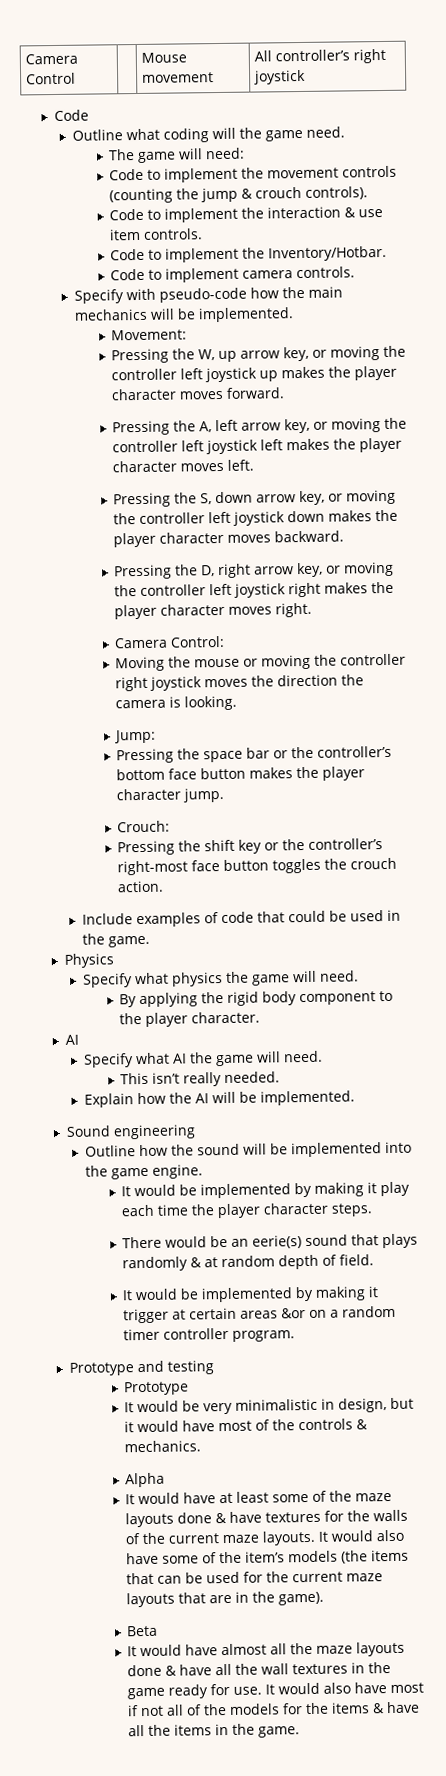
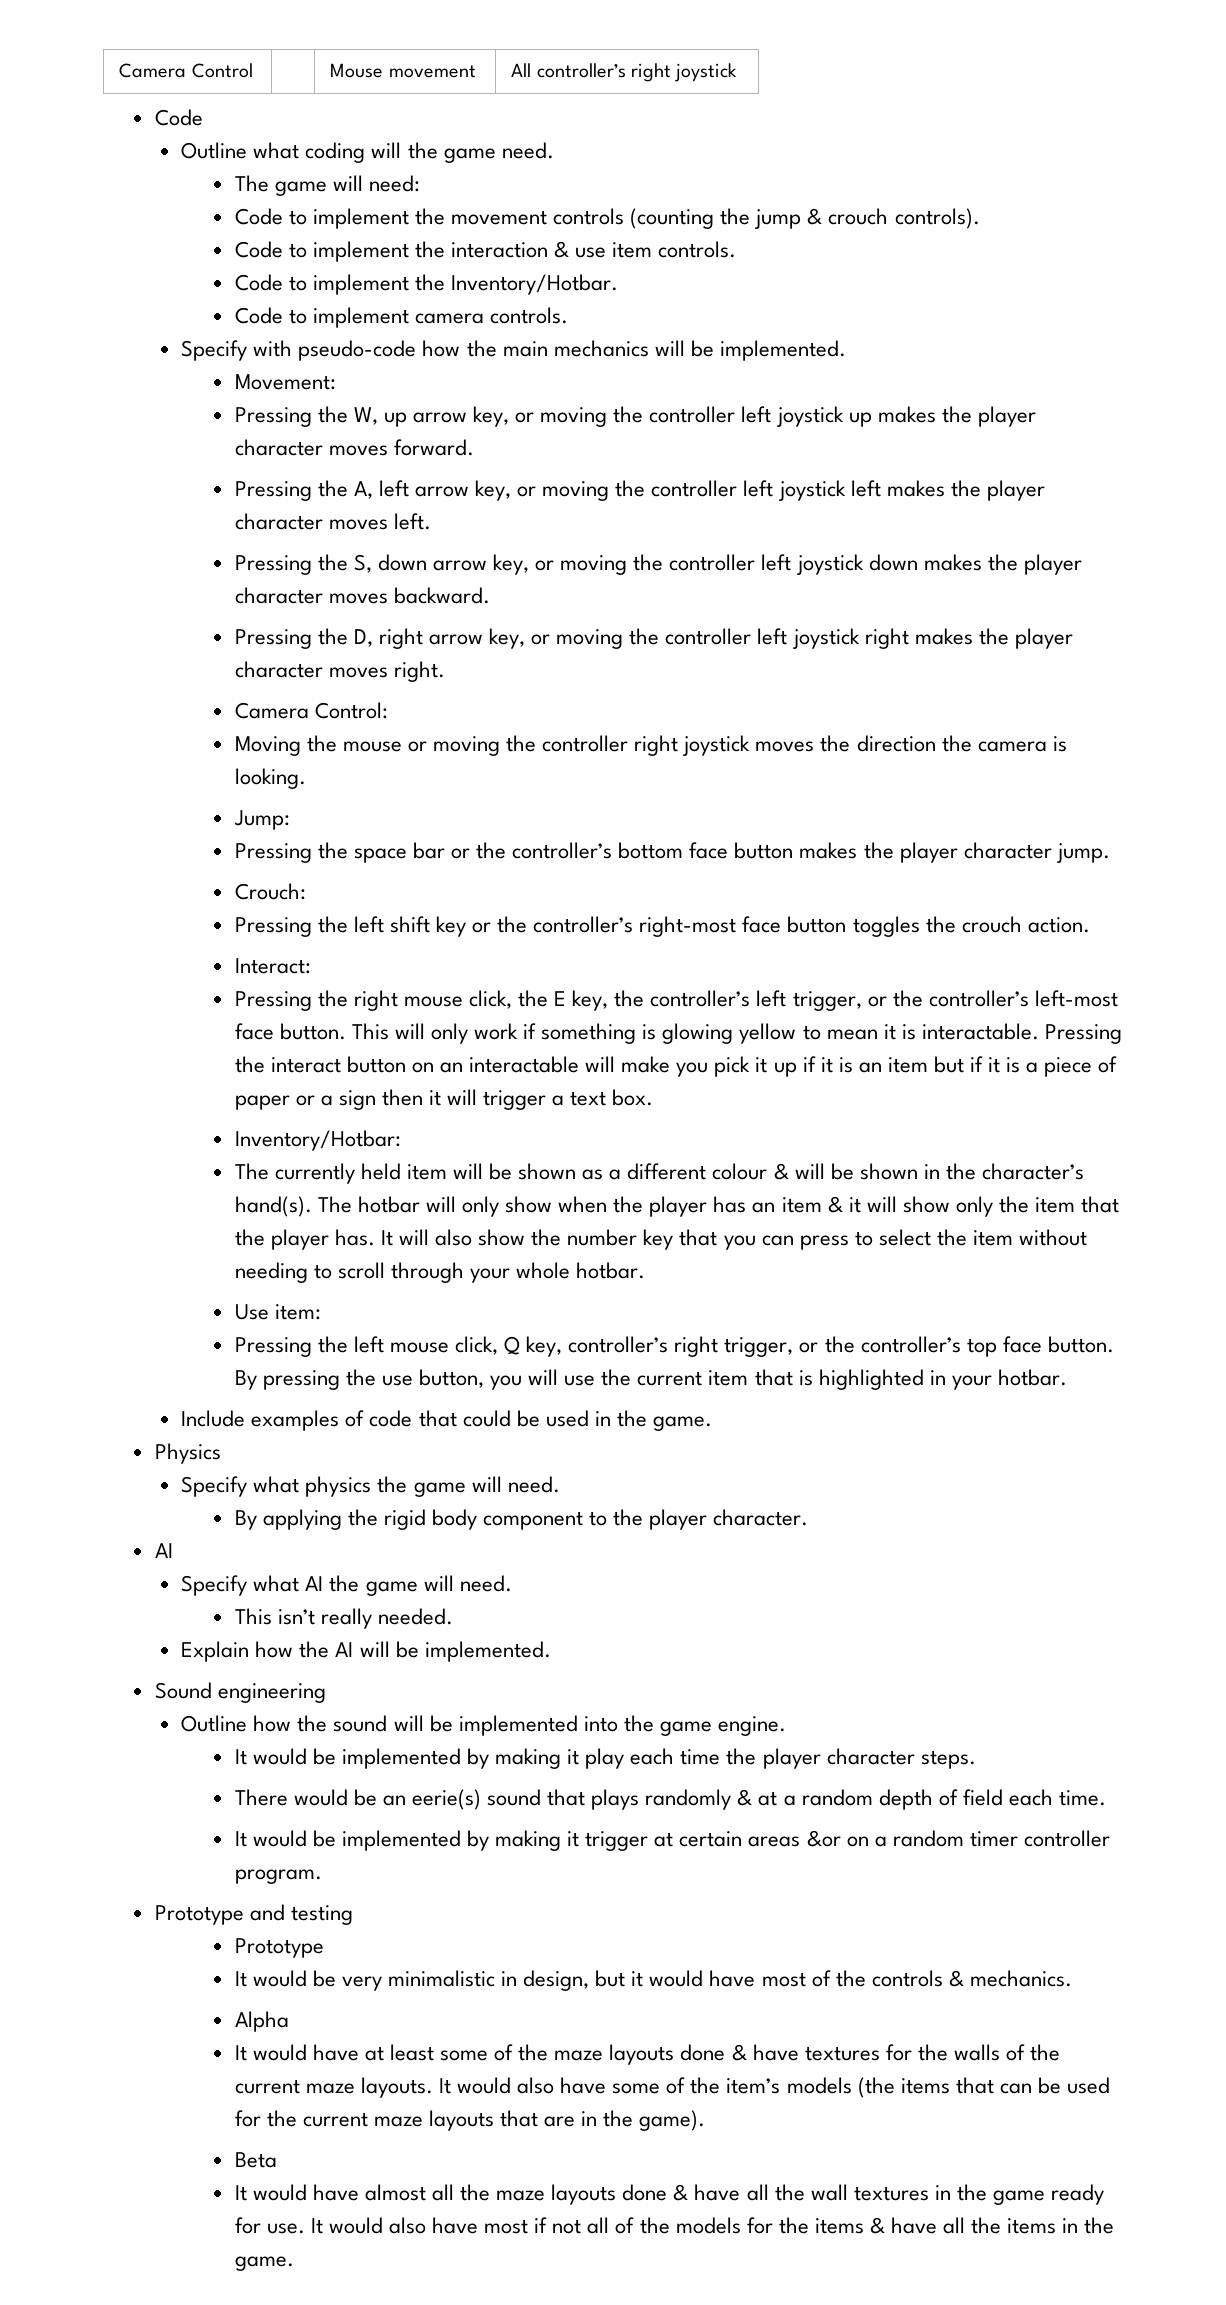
(202, 846) none -> [353,916,384,933] left
(165, 886) none -> [234,958,311,974] [234,990,1118,1011] [234,1023,1122,1044] [234,1056,1118,1077] [234,1089,654,1110] [234,1130,401,1151] [234,1163,1085,1184] [234,1196,1120,1217] [234,1229,1088,1250] [234,1262,646,1283] [234,1304,321,1320] [234,1336,1114,1357] [234,1369,1067,1390] // Interact: // Pressing the right mouse click, the E key, the controller’s left trigger, or the controller’s left-most face button. This will only work if something is glowing yellow to mean it is interactable. Pressing the interact button on an interactable will make you pick it up if it is an item but if it is a piece of paper or a sign then it will trigger a text box. // Inventory/Hotbar: // The currently held item will be shown as a different colour & will be shown in the character’s hand(s). The hotbar will only show when the player has an item & it will show only the item that the player has. It will also show the number key that you can press to select the item without needing to scroll through your whole hotbar. // Use item: // Pressing the left mouse click, Q key, controller’s right trigger, or the controller’s top face button. By pressing the use button, you will use the current item that is highlighted in your hotbar.
(219, 1262) none -> [783,1795,796,1806] a
[339,1254,375,1266] field. -> [962,1789,1107,1806] field each time.

